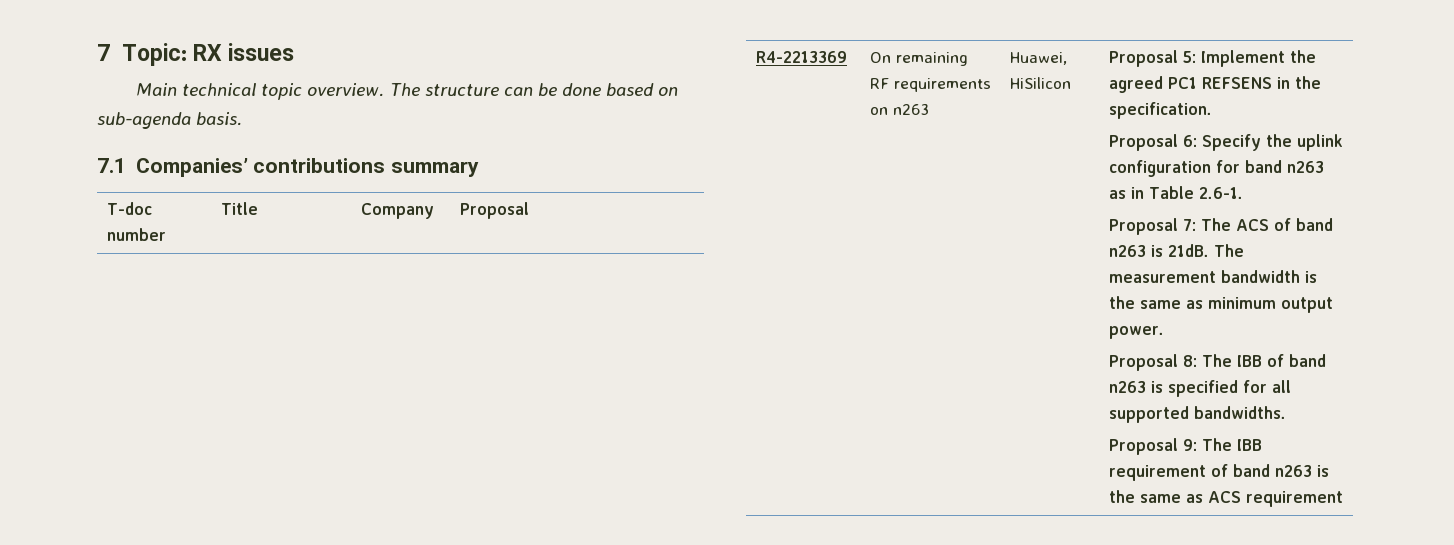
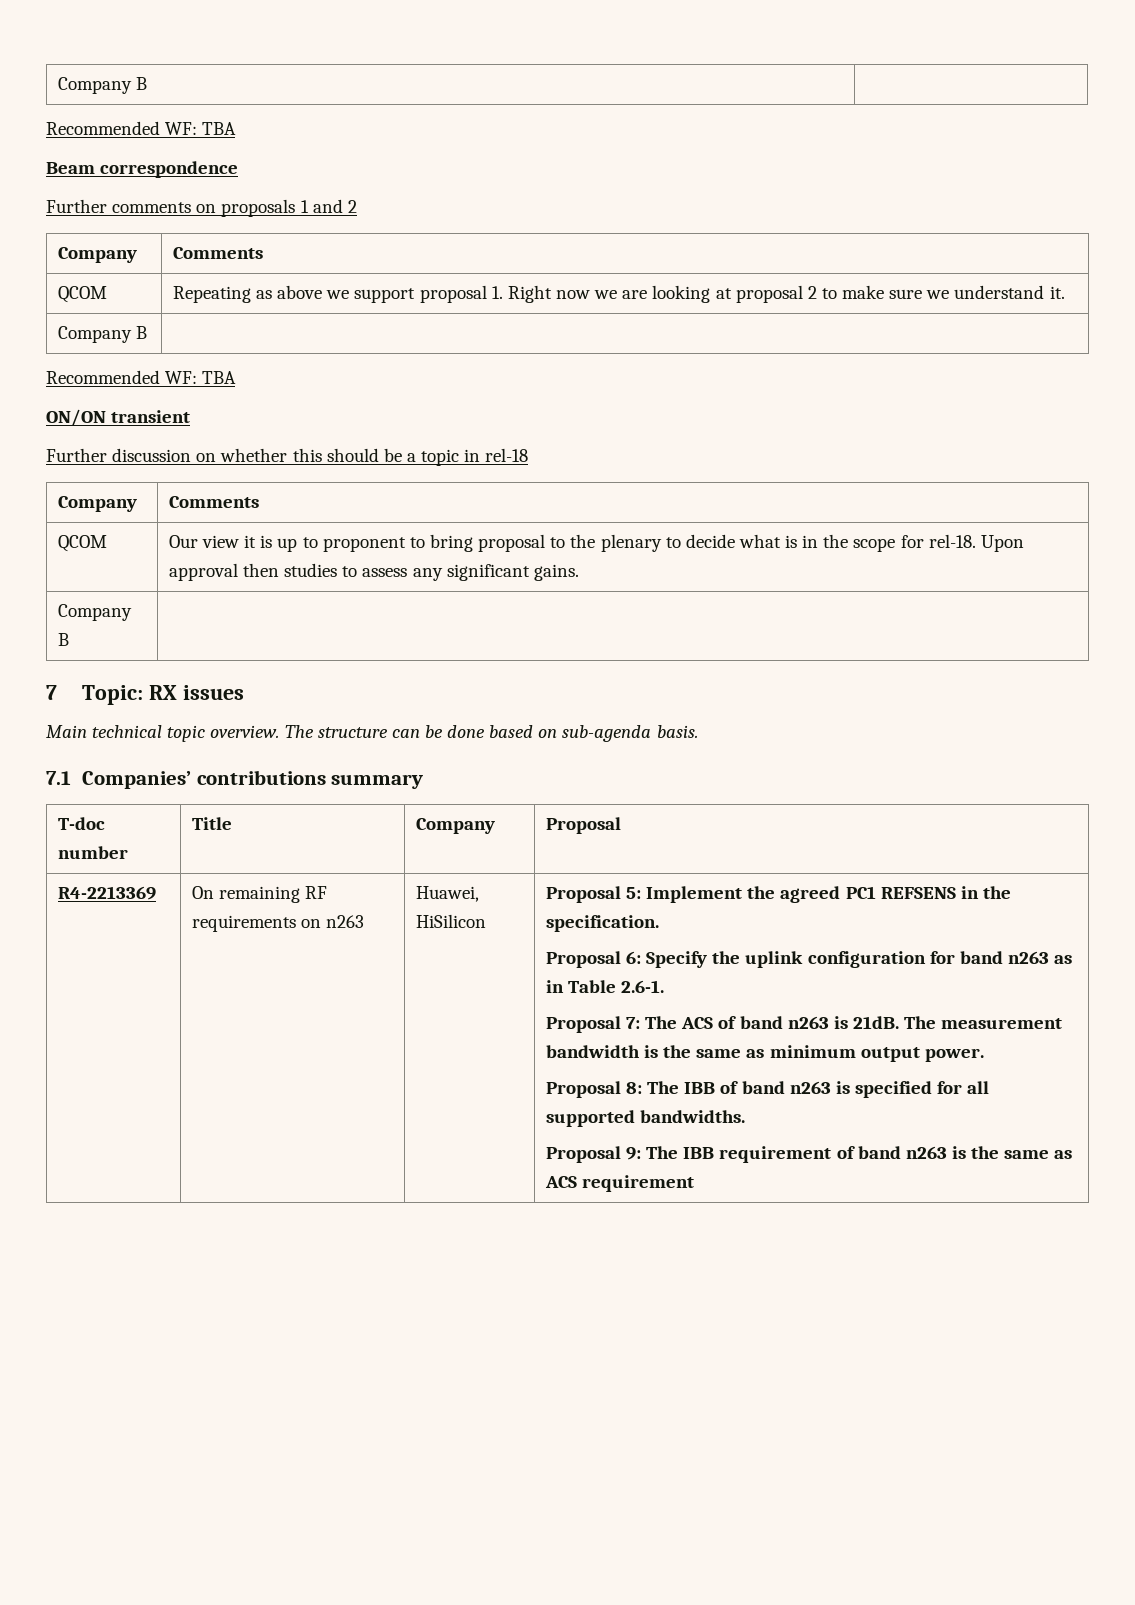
(97, 52) none -> [57,77,148,94] [46,121,237,135] [46,161,239,178] [46,199,357,217] [57,247,137,263] [172,247,263,259] [57,286,107,303] [172,285,1065,303] [57,326,148,343] [46,370,237,384] [46,409,191,426] [46,448,529,466] [57,496,137,512] [168,496,259,508] [57,535,107,552] [168,534,1024,552] [168,563,579,581] [57,604,132,621] [57,633,69,646] Company B | // Recommended WF: TBA // Beam correspondence // Further comments on proposals 1 and 2 // Company | Comments // QCOM | Repeating as above we support proposal 1. Right now we are looking at proposal 2 to make sure we understand it. // Company B | // Recommended WF: TBA // ON/ON transient // Further discussion on whether this should be a topic in rel-18 // Company | Comments // QCOM | Our view it is up to proponent to bring proposal to the plenary to decide what is in the scope for rel-18. Upon approval then studies to assess any significant gains. // Company B | //

